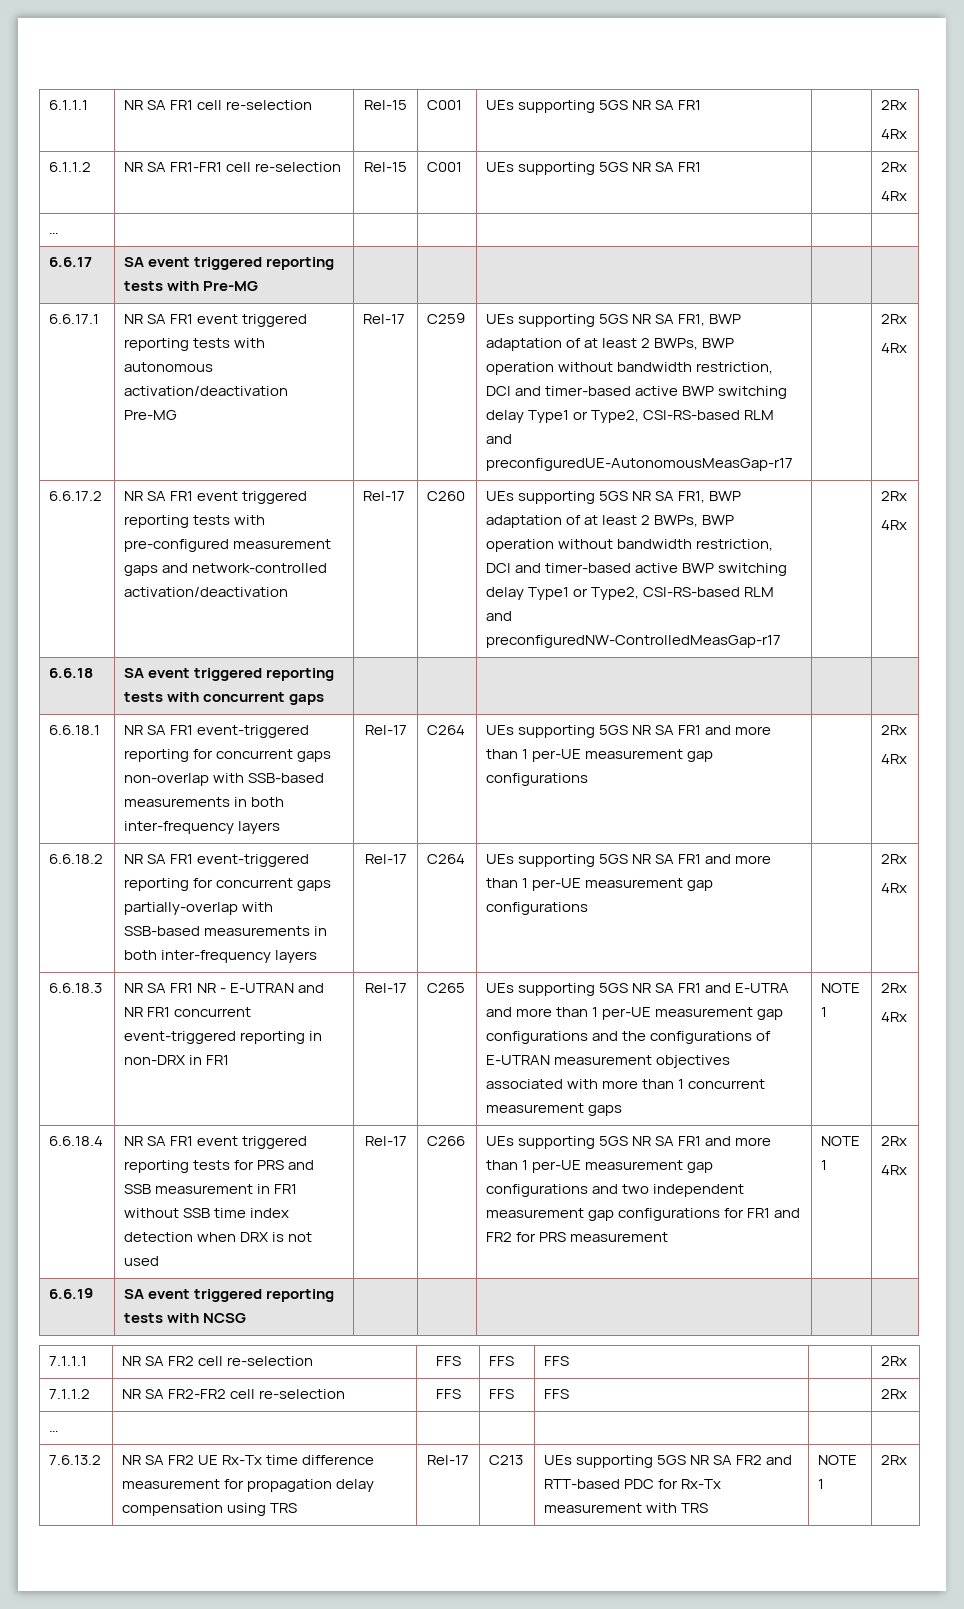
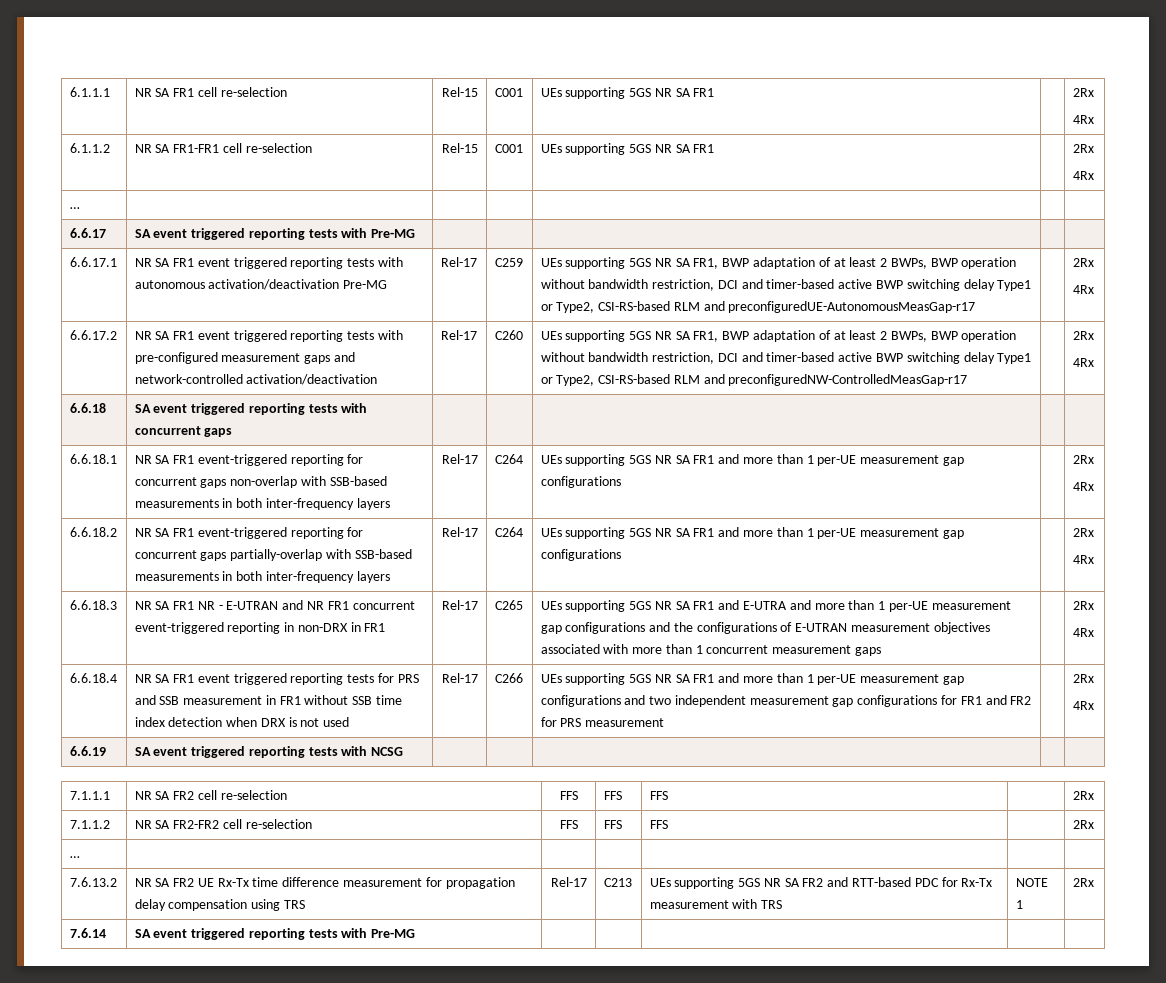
[821,983,861,993] [821,1007,828,1017] NOTE 1 -> (882, 651) none
[821,1136,861,1146] [821,1160,828,1170] NOTE 1 -> (665, 722) none
(908, 1460) none -> [69,928,106,938] [134,928,416,940] // 7.6.14 | SA event triggered reporting tests with Pre-MG | | | | |

